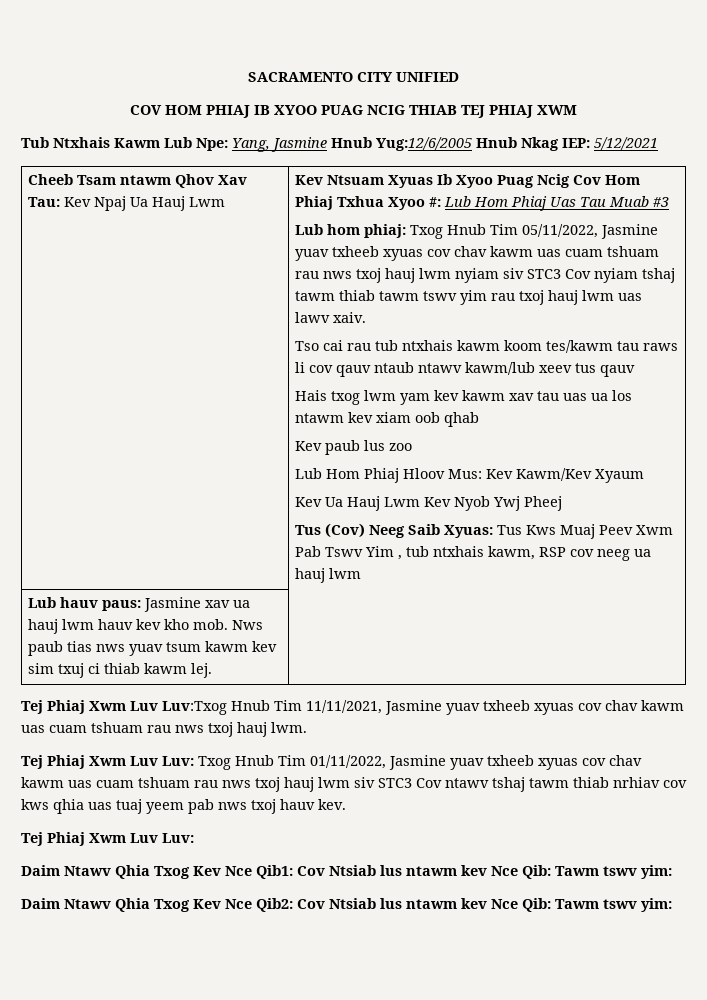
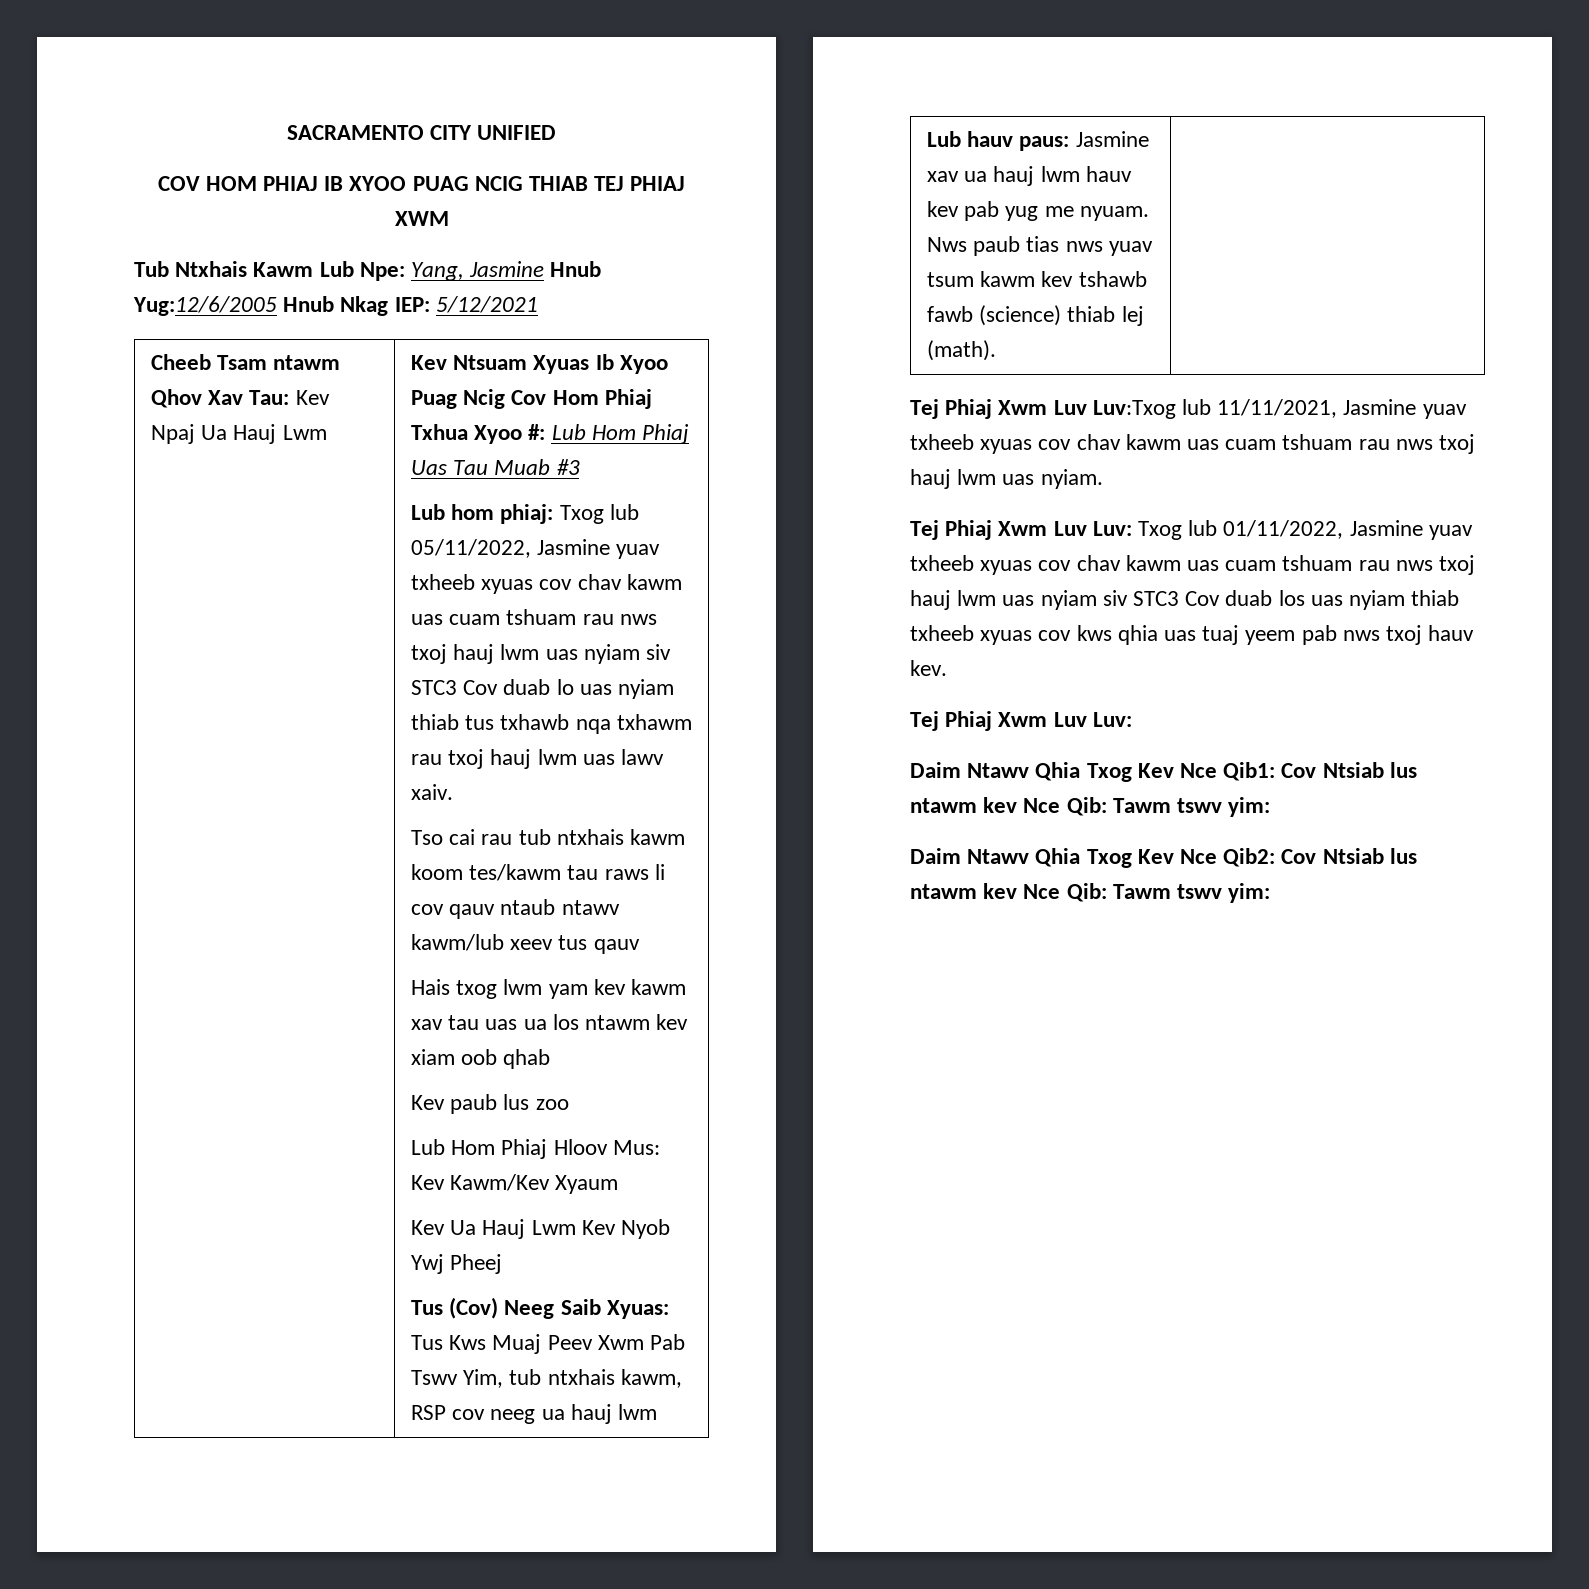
[446,224,518,235] Hnub Tim -> [609,504,639,520] lub
[454,268,675,283] [294,290,487,305] nyiam siv STC3 Cov nyiam tshaj tawm thiab tawm tswv yim -> [545,644,671,664] [410,679,674,699] [410,714,692,734] uas nyiam siv STC3 Cov duab lo uas nyiam thiab tus txhawb nqa txhawm
[364,546,402,560] Yim , -> [463,1369,504,1388] Yim,
[163,619,228,630] kho mob. -> [964,201,1149,221] pab yug me nyuam.
[27,663,212,678] sim txuj ci thiab kawm lej. -> [1078,271,1147,287] [926,305,1144,326] [926,340,996,361] tshawb fawb (science) thiab lej (math).
[231,700,302,711] Hnub Tim -> [1182,399,1212,415] lub
[271,722,307,733] lwm. -> [957,469,1103,489] lwm uas nyiam.
[235,755,306,766] Hnub Tim -> [1188,520,1218,536] lub
[354,777,660,792] siv STC3 Cov ntawv tshaj tawm thiab nrhiav -> [1002,590,1460,610] [910,625,1033,645] uas nyiam siv STC3 Cov duab los uas nyiam thiab txheeb xyuas

